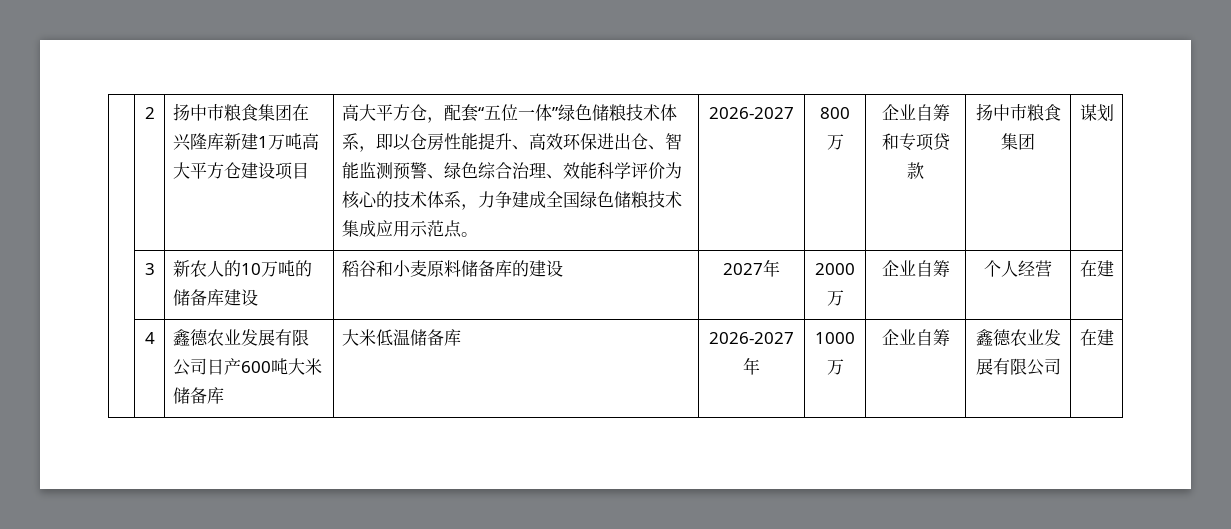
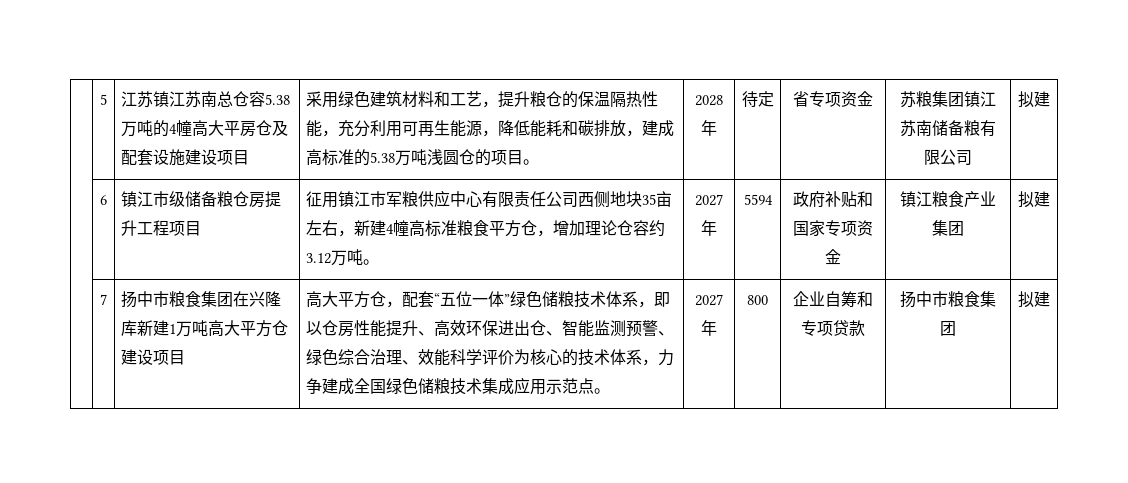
[144,107,155,119] | 2 -> [100,94,107,105] [121,91,291,108] [121,120,289,137] [121,149,250,166] [306,91,659,108] [306,120,675,137] [306,149,540,166] [695,95,723,106] [701,120,717,136] [741,91,774,108] [792,91,873,107] [899,91,996,108] [899,120,996,137] [923,149,972,165] [1018,91,1050,108] [100,195,107,205] [121,191,282,208] [121,220,202,236] [306,190,673,208] [306,220,666,237] [306,249,380,266] [695,194,723,206] [701,220,717,236] [743,194,773,205] [792,191,873,208] [792,220,873,237] [824,249,841,265] [899,191,996,208] [931,220,964,236] [1018,191,1050,208] [100,294,107,305] | 5 | 江苏镇江苏南总仓容5.38万吨的4幢高大平房仓及配套设施建设项目 | 采用绿色建筑材料和工艺，提升粮仓的保温隔热性能，充分利用可再生能源，降低能耗和碳排放，建成高标准的5.38万吨浅圆仓的项目。 | 2028年 | 待定 | 省专项资金 | 苏粮集团镇江苏南储备粮有限公司 | 拟建 // | 6 | 镇江市级储备粮仓房提升工程项目 | 征用镇江市军粮供应中心有限责任公司西侧地块35亩左右，新建4幢高标准粮食平方仓，增加理论仓容约3.12万吨。 | 2027年 | 5594 | 政府补贴和国家专项资金 | 镇江粮食产业集团 | 拟建 // | 7
[709,107,794,119] 2026-2027 -> [695,294,723,306] [701,320,717,336] 2027年
[826,134,844,150] 万 -> (768, 300) none
[1079,104,1114,122] [144,263,155,275] [173,260,313,278] [173,289,259,306] [342,260,564,277] [723,259,780,277] [815,263,855,275] [826,290,844,306] [881,260,950,277] [984,260,1052,277] [1079,260,1114,277] [144,332,155,344] [173,329,310,347] [173,358,323,376] [173,387,225,404] [342,329,462,346] [709,332,794,344] [743,357,760,375] [815,332,855,344] [826,359,844,375] [881,329,950,346] [975,329,1061,347] [975,358,1061,376] [1079,329,1097,346] 谋划 // | 3 | 新农人的10万吨的储备库建设 | 稻谷和小麦原料储备库的建设 | 2027年 | 2000万 | 企业自筹 | 个人经营 | 在建 // | 4 | 鑫德农业发展有限公司日产600吨大米储备库 | 大米低温储备库 | 2026-2027年 | 1000万 | 企业自筹 | 鑫德农业发展有限公司 | 在 -> [1018,291,1034,308] 拟

